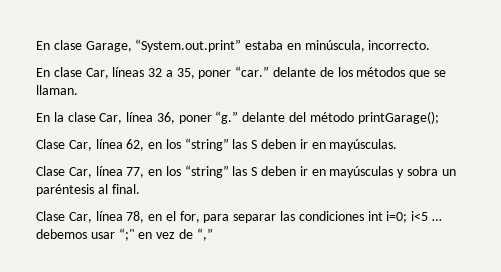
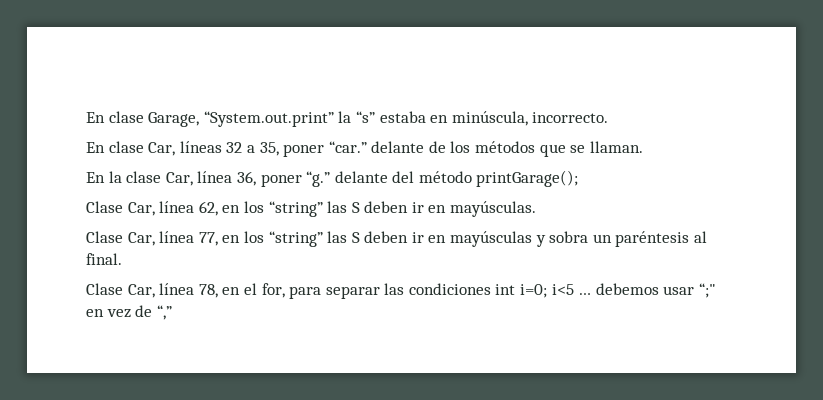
(242, 45) none -> [338,111,375,123] la “s”

